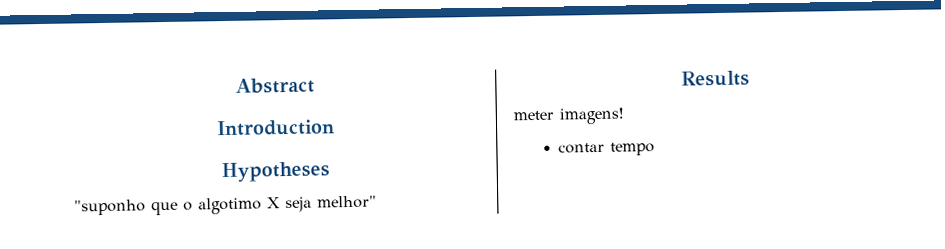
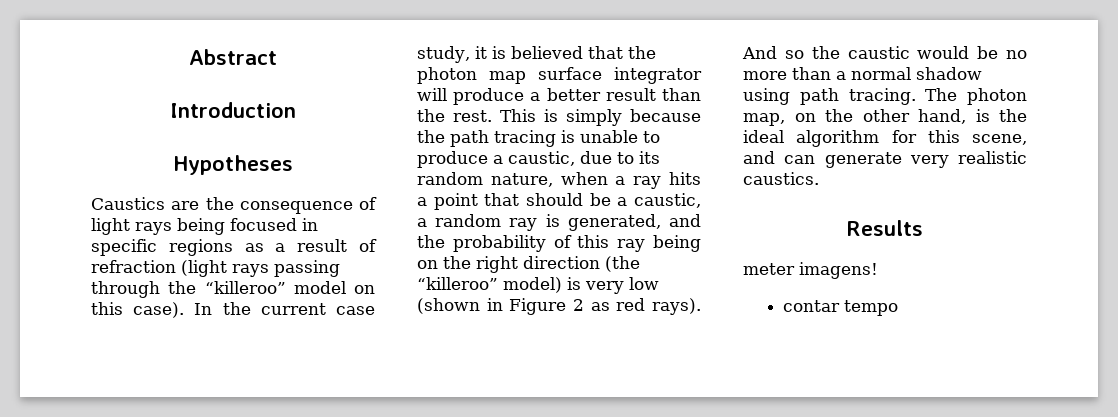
[74,195,377,216] "suponho que o algotimo X seja melhor" -> [91,197,377,214] [91,218,318,235] [91,239,378,256] [91,260,340,277] [91,281,375,298] [91,302,375,318] [417,46,656,63] [417,67,702,84] [417,88,701,105] [417,109,701,126] [417,130,660,147] [417,151,660,168] [417,172,701,189] [417,193,701,210] [417,214,701,231] [417,235,701,252] [417,256,640,273] [417,277,659,294] [417,298,701,315] [742,46,1027,59] [743,67,982,80] [743,88,1027,105] [743,109,1027,126] [743,130,1027,147] [743,151,1027,168] [743,172,819,185] Caustics are the consequence of light rays being focused in specific regions as a result of refraction (light rays passing through the “killeroo” model on this case). In the current case study, it is believed that the photon map surface integrator will produce a better result than the rest. This is simply because the path tracing is unable to produce a caustic, due to its random nature, when a ray hits a point that should be a caustic, a random ray is generated, and the probability of this ray being on the right direction (the “killeroo” model) is very low (shown in Figure 2 as red rays). And so the caustic would be no more than a normal shadow using path tracing. The photon map, on the other hand, is the ideal algorithm for this scene, and can generate very realistic caustics.

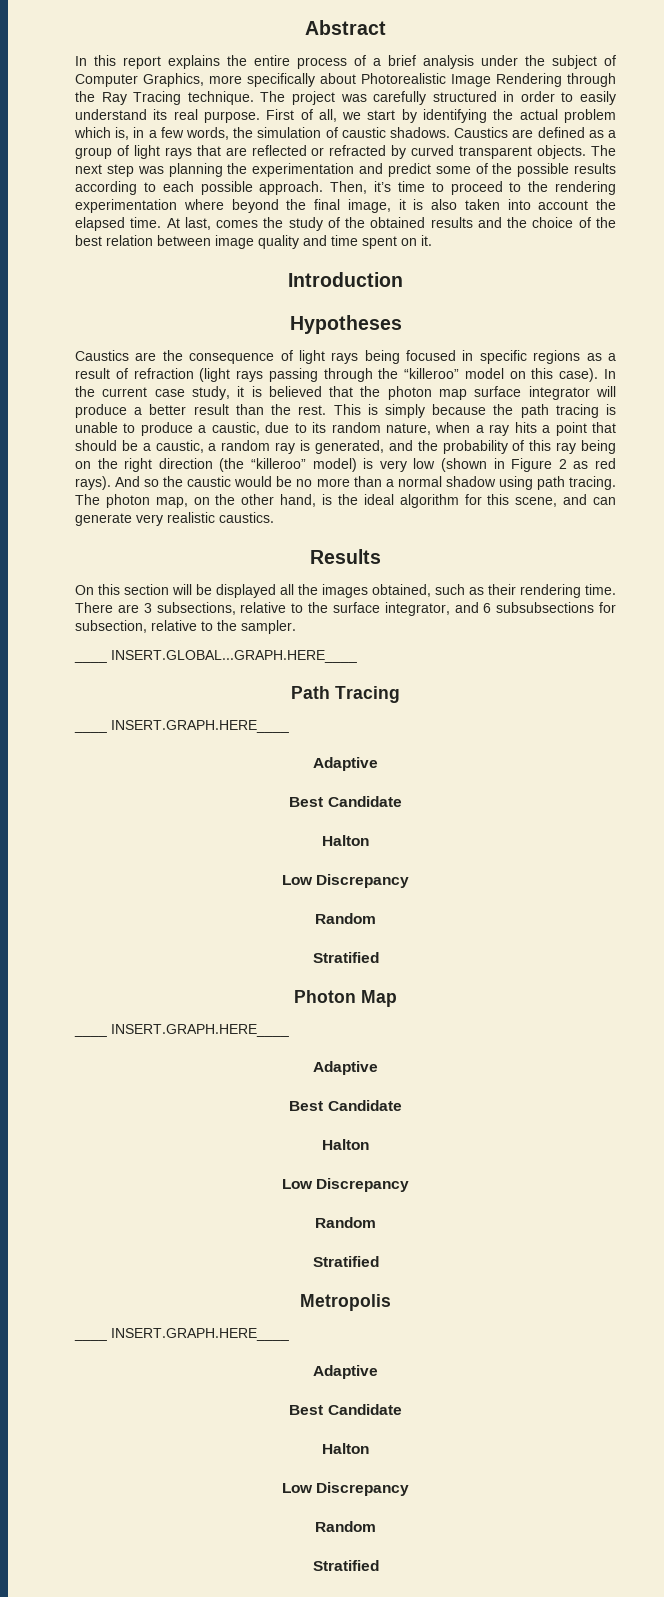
(277, 57) none -> [75,55,616,69] [75,73,616,87] [75,91,616,105] [75,109,617,123] [74,127,616,140] [75,145,616,159] [75,163,616,177] [75,181,616,195] [75,199,616,213] [75,217,616,231] [75,235,432,249] // In this report explains the entire process of a brief analysis under the subject of Computer Graphics, more specifically about Photorealistic Image Rendering through the Ray Tracing technique. The project was carefully structured in order to easily understand its real purpose. First of all, we start by identifying the actual problem which is, in a few words, the simulation of caustic shadows. Caustics are defined as a group of light rays that are reflected or refracted by curved transparent objects. The next step was planning the experimentation and predict some of the possible results according to each possible approach. Then, it’s time to proceed to the rendering experimentation where beyond the final image, it is also taken into account the elapsed time. At last, comes the study of the obtained results and the choice of the best relation between image quality and time spent on it.
[743,262,878,279] [783,300,899,316] meter imagens! // contar tempo -> [75,584,616,598] [75,602,616,616] [75,620,296,634] [74,650,357,663] [291,686,400,703] [74,720,289,733] [313,757,378,771] [289,796,402,807] [322,835,369,846] [281,874,410,888] [315,913,376,924] [312,952,379,963] [294,990,397,1007] [74,1024,289,1037] [313,1061,378,1075] [289,1100,402,1111] [322,1139,369,1150] [281,1178,410,1192] [315,1217,376,1228] [312,1256,379,1267] [300,1294,391,1311] [74,1328,289,1341] [313,1365,378,1379] [289,1404,402,1415] [322,1443,369,1454] [281,1482,410,1496] [315,1521,376,1532] [312,1560,379,1571] On this section will be displayed all the images obtained, such as their rendering time. There are 3 subsections, relative to the surface integrator, and 6 subsubsections for subsection, relative to the sampler. // ____ INSERT.GLOBAL...GRAPH.HERE____ // Path Tracing // ____ INSERT.GRAPH.HERE____ // Adaptive // Best Candidate // Halton // Low Discrepancy // Random // Stratified // Photon Map // ____ INSERT.GRAPH.HERE____ // Adaptive // Best Candidate // Halton // Low Discrepancy // Random // Stratified // Metropolis // ____ INSERT.GRAPH.HERE____ // Adaptive // Best Candidate // Halton // Low Discrepancy // Random // Stratified

